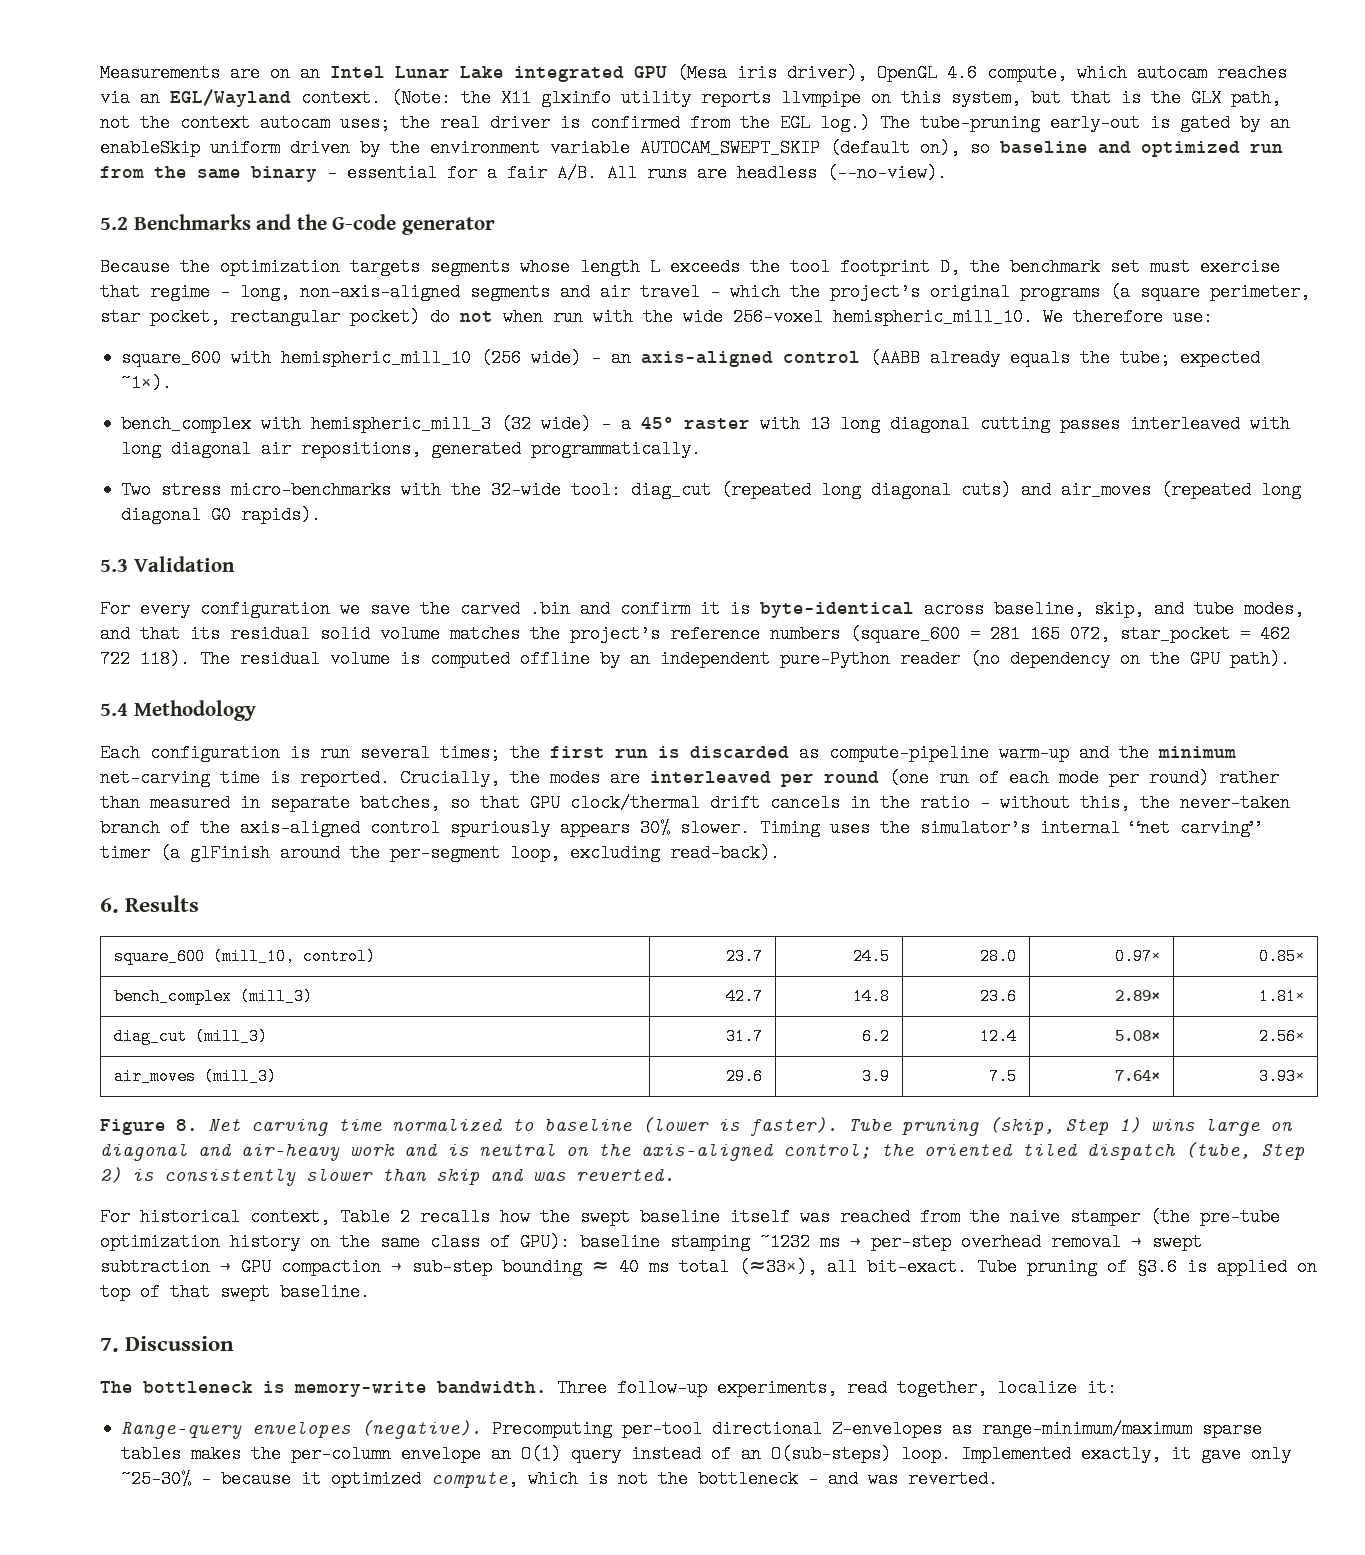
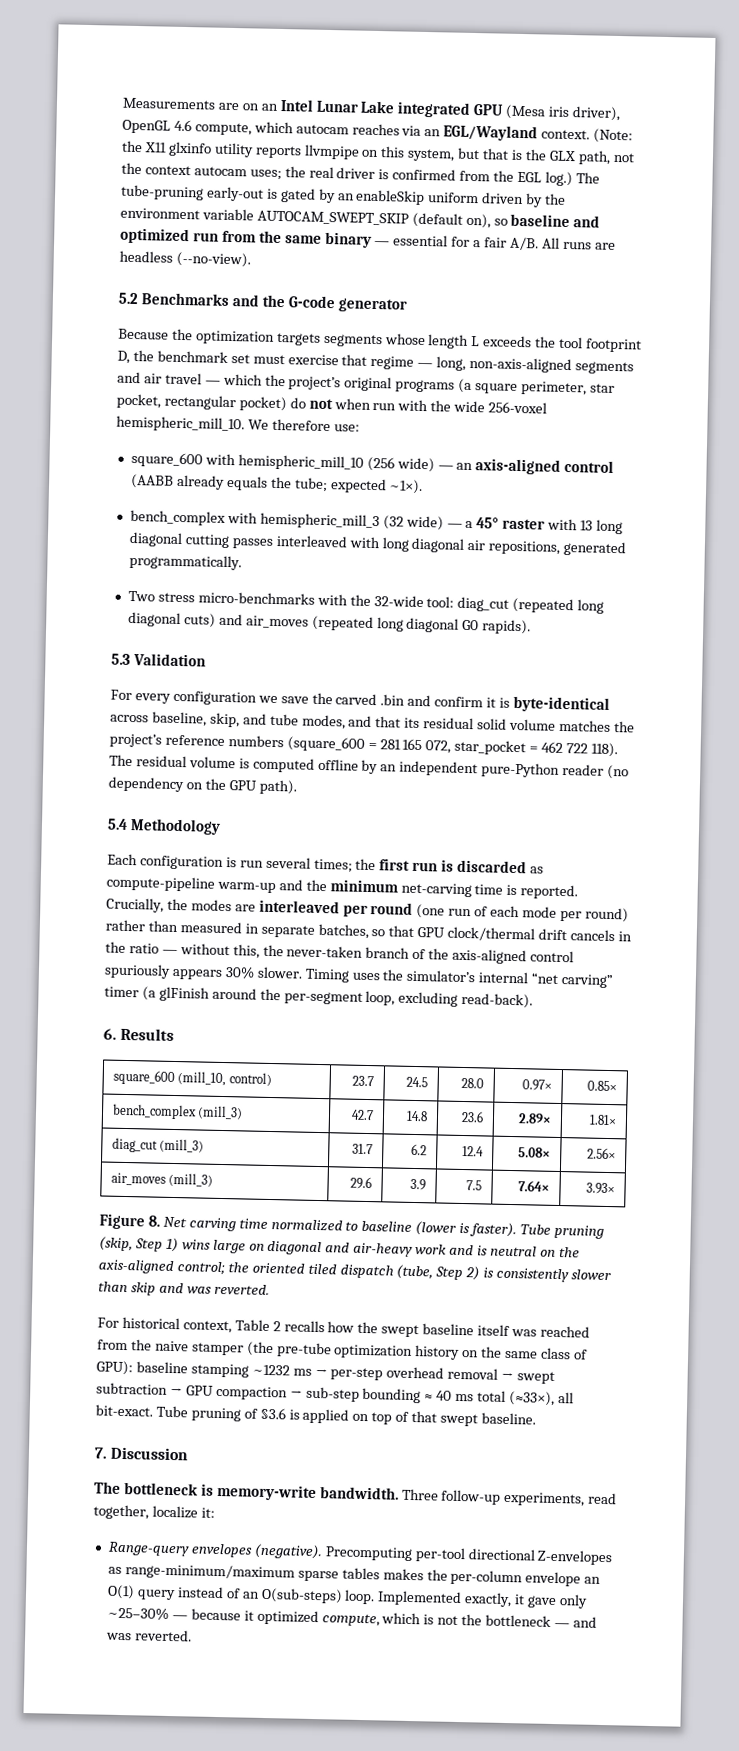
[327,164,337,182] - -> [374,240,391,246] —
[220,283,230,301] - -> [417,362,434,368] —
[710,283,720,301] - -> [204,380,221,385] —
[591,349,602,367] - -> [437,465,454,470] —
[601,415,612,433] - -> [446,523,463,528] —
[980,794,990,812] - -> [161,949,178,955] —
[201,1470,212,1488] - -> [171,1615,188,1620] —
[808,1470,819,1488] - -> [554,1623,571,1628] —

